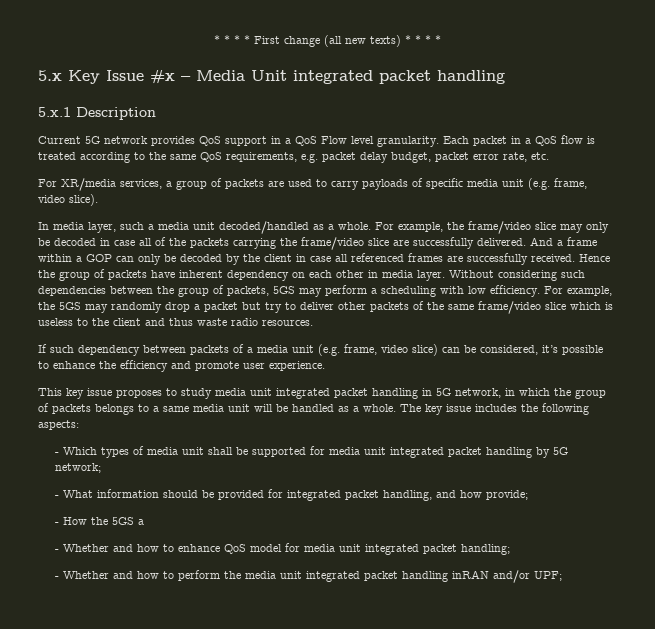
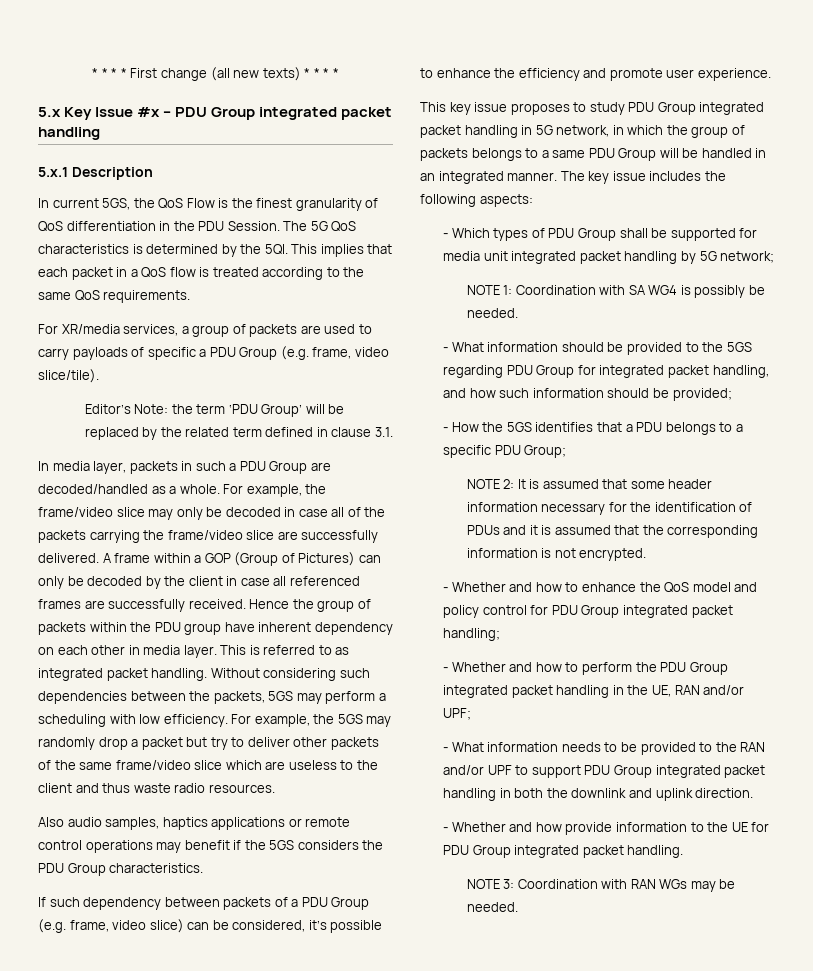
[196,70,287,81] Media Unit -> [175,107,256,120] PDU Group
[38,136,469,147] Current 5G network provides QoS support in a QoS Flow level granularity. Each -> [38,198,379,211] [38,221,357,232] [38,244,393,257] [38,267,68,277] In current 5GS, the QoS Flow is the finest granularity of QoS differentiation in the PDU Session. The 5G QoS characteristics is determined by the 5QI. This implies that each
[226,152,549,163] requirements, e.g. packet delay budget, packet error rate, etc. -> [103,290,191,303] requirements.
[467,178,587,190] [38,194,98,206] [38,222,215,233] media unit (e.g. frame, video slice). // In media layer, such a media unit -> [199,346,389,360] [38,369,99,383] [84,404,345,417] [84,427,393,440] [38,461,331,474] a PDU Group (e.g. frame, video slice/tile). // Editor’s Note: the term ‘PDU Group’ will be replaced by the related term defined in clause 3.1. // In media layer, packets in such a PDU Group are
[530,237,563,246] And a -> [102,553,111,563] A
(112, 258) none -> [234,552,356,566] (Group of Pictures)
(147, 275) none -> [89,622,222,635] within the PDU group
(445, 275) none -> [220,645,350,655] [38,668,208,681] This is referred to as integrated packet handling.
[178,285,224,297] group of -> (211, 696) none
[605,302,613,310] is -> [265,761,286,770] are
(313, 323) none -> [38,817,351,830] [38,840,384,853] [38,863,204,876] // Also audio samples, haptics applications or remote control operations may benefit if the 5GS considers the PDU Group characteristics.
[257,345,314,353] media unit -> [301,897,370,910] PDU Group
[215,388,272,396] media unit -> [628,102,696,115] PDU Group
[193,404,250,412] media unit -> [588,148,657,161] PDU Group
[338,404,396,412] as a whole. -> [755,148,767,158] [420,171,558,184] in an integrated manner.
[147,447,205,455] media unit -> [548,228,616,241] PDU Group
(102, 468) none -> [466,285,765,298] [466,308,518,318] // NOTE 1: Coordination with SA WG4 is possibly be needed.
(265, 495) none -> [685,342,752,352] [443,365,575,378] to the 5GS regarding PDU Group
[486,490,529,500] provide; -> [499,388,732,401] such information should be provided;
[138,519,145,525] a -> [535,422,743,435] [443,445,567,458] [466,479,713,489] [466,502,753,515] [466,525,759,538] [466,548,647,561] identifies that a PDU belongs to a specific PDU Group; // NOTE 2: It is assumed that some header information necessary for the identification of PDUs and it is assumed that the corresponding information is not encrypted.
(221, 548) none -> [639,582,661,592] the
[285,543,362,552] for media unit -> [734,582,758,592] [443,605,620,618] and policy control for PDU Group
[245,570,563,583] media unit integrated packet handling inRAN and/or UPF; -> [660,662,728,675] [443,685,745,698] [443,708,472,720] [443,742,766,755] [443,765,766,778] [443,788,754,801] [443,822,770,835] [443,845,684,858] [466,879,736,892] [466,902,518,912] PDU Group integrated packet handling in the UE, RAN and/or UPF; // - What information needs to be provided to the RAN and/or UPF to support PDU Group integrated packet handling in both the downlink and uplink direction. // - Whether and how provide information to the UE for PDU Group integrated packet handling. // NOTE 3: Coordination with RAN WGs may be needed.

